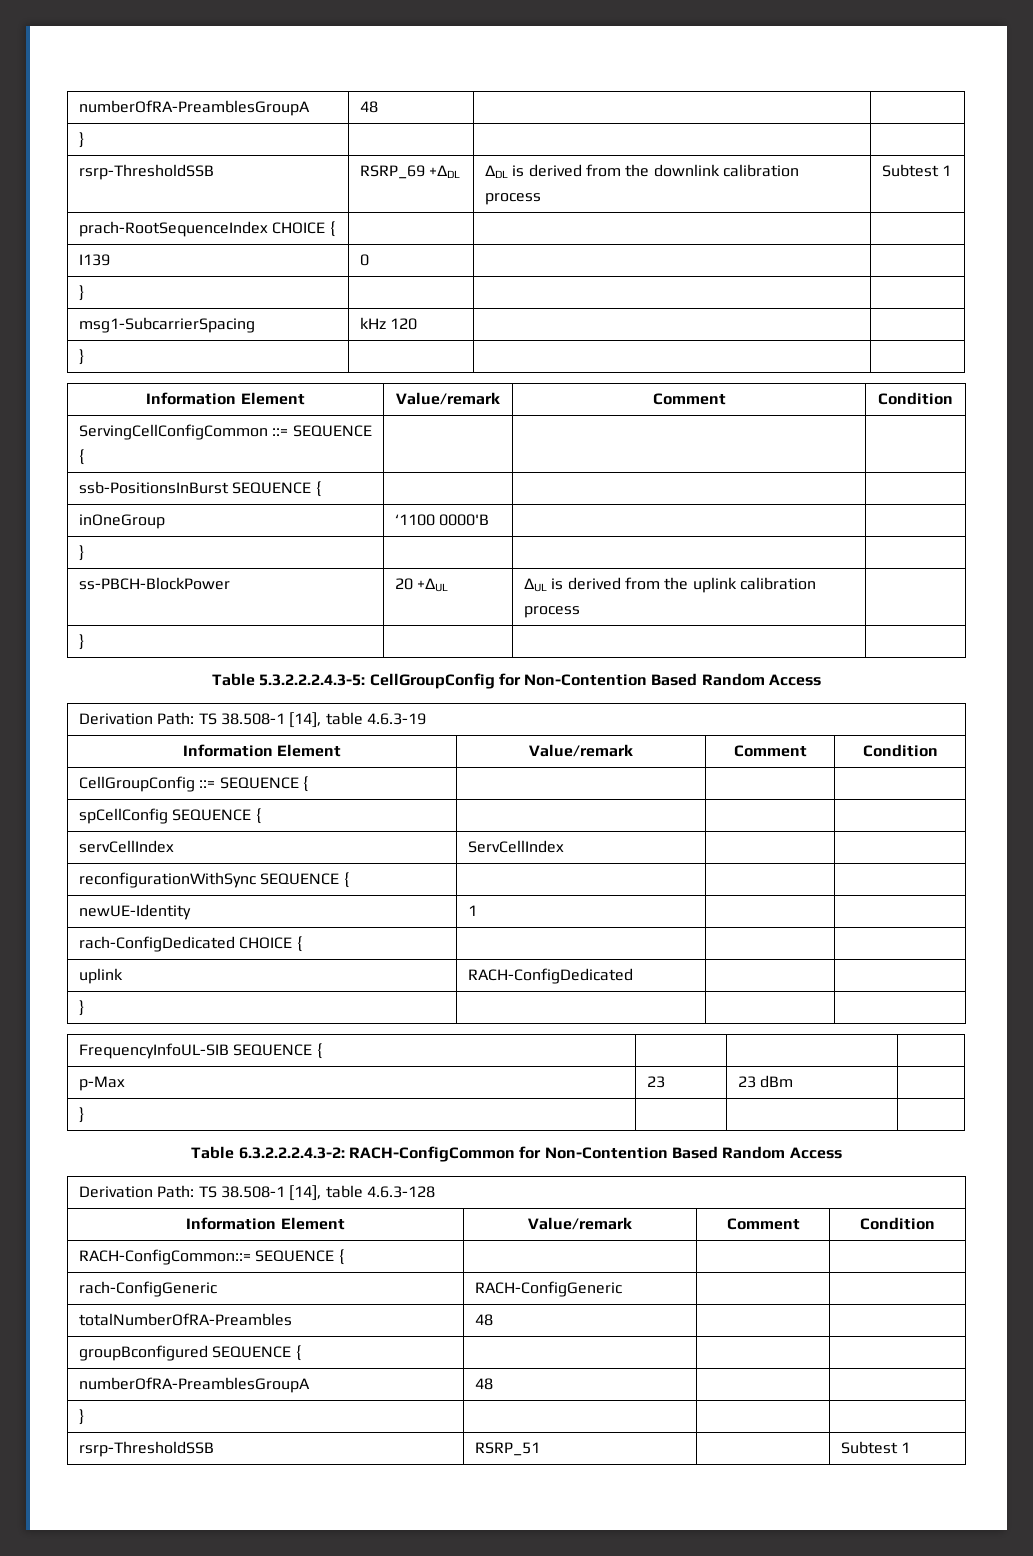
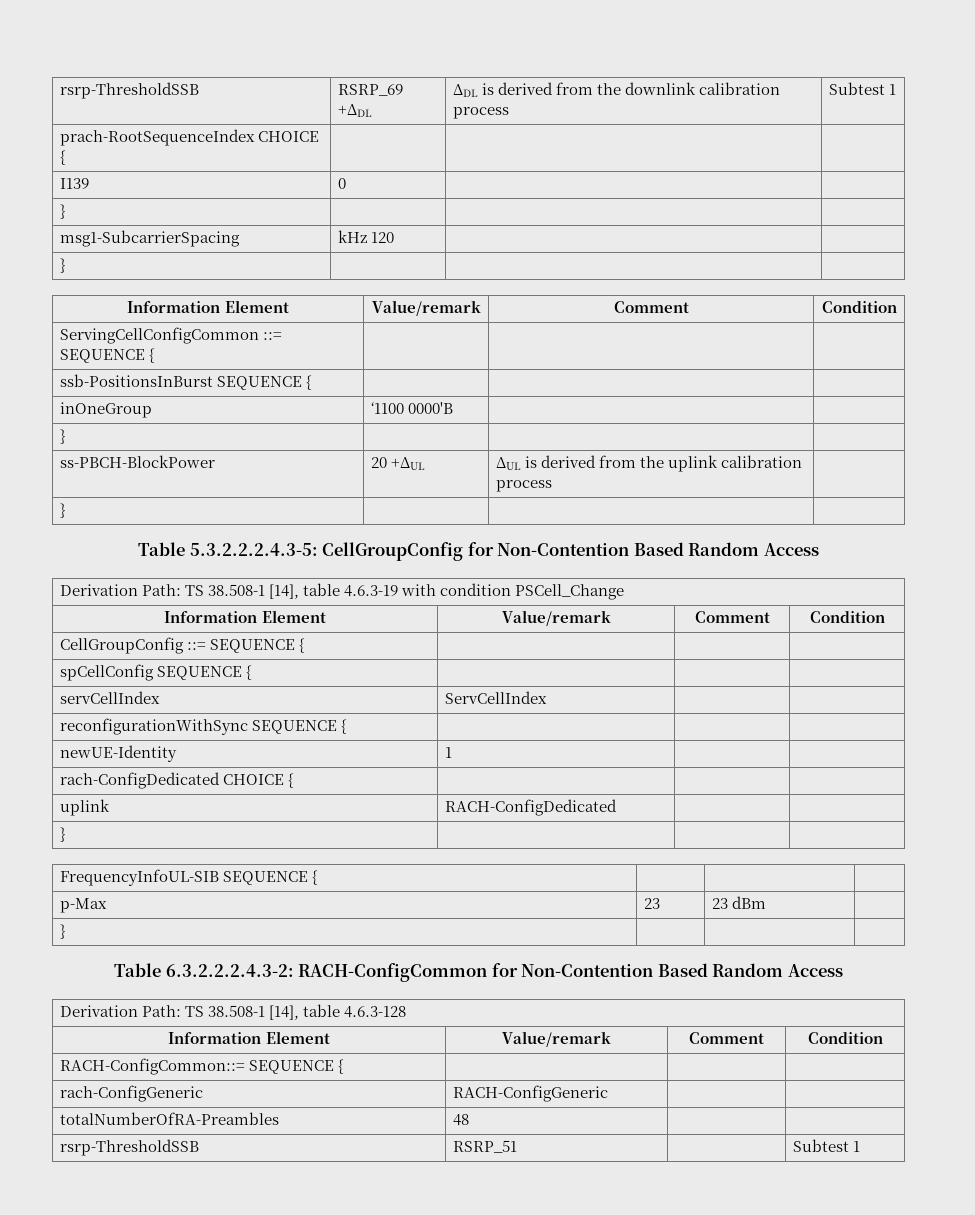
[78,100,310,116] [359,101,378,113] [78,132,84,148] numberOfRA-PreamblesGroupA | 48 | | // } | | | // -> (59, 90) none
(426, 719) none -> [400,583,624,600] with condition PSCell_Change
[78,1345,301,1361] [78,1377,310,1393] [474,1378,493,1390] [78,1409,84,1425] // groupBconfigured SEQUENCE { | | | // numberOfRA-PreamblesGroupA | 48 | | // } | | | -> (469, 1120) none

